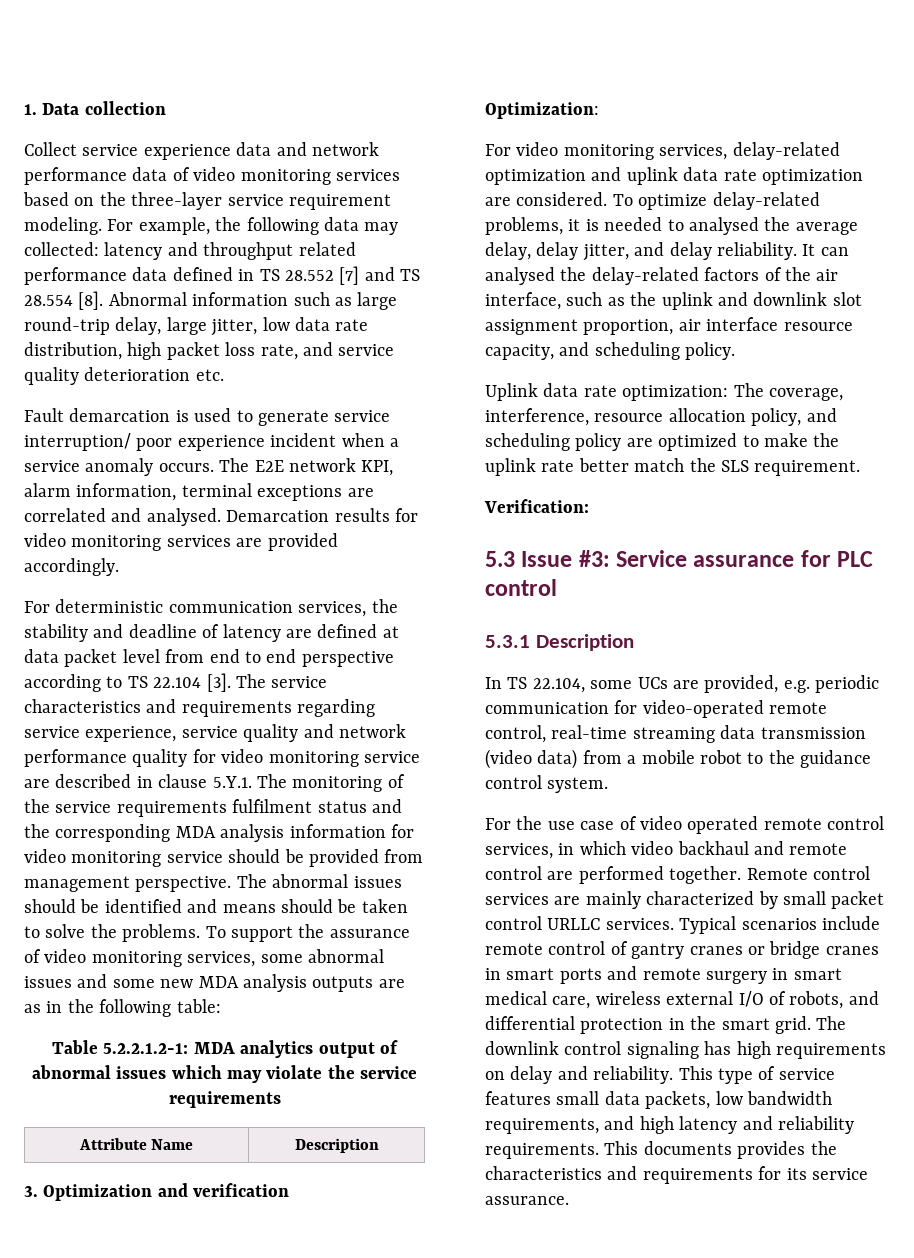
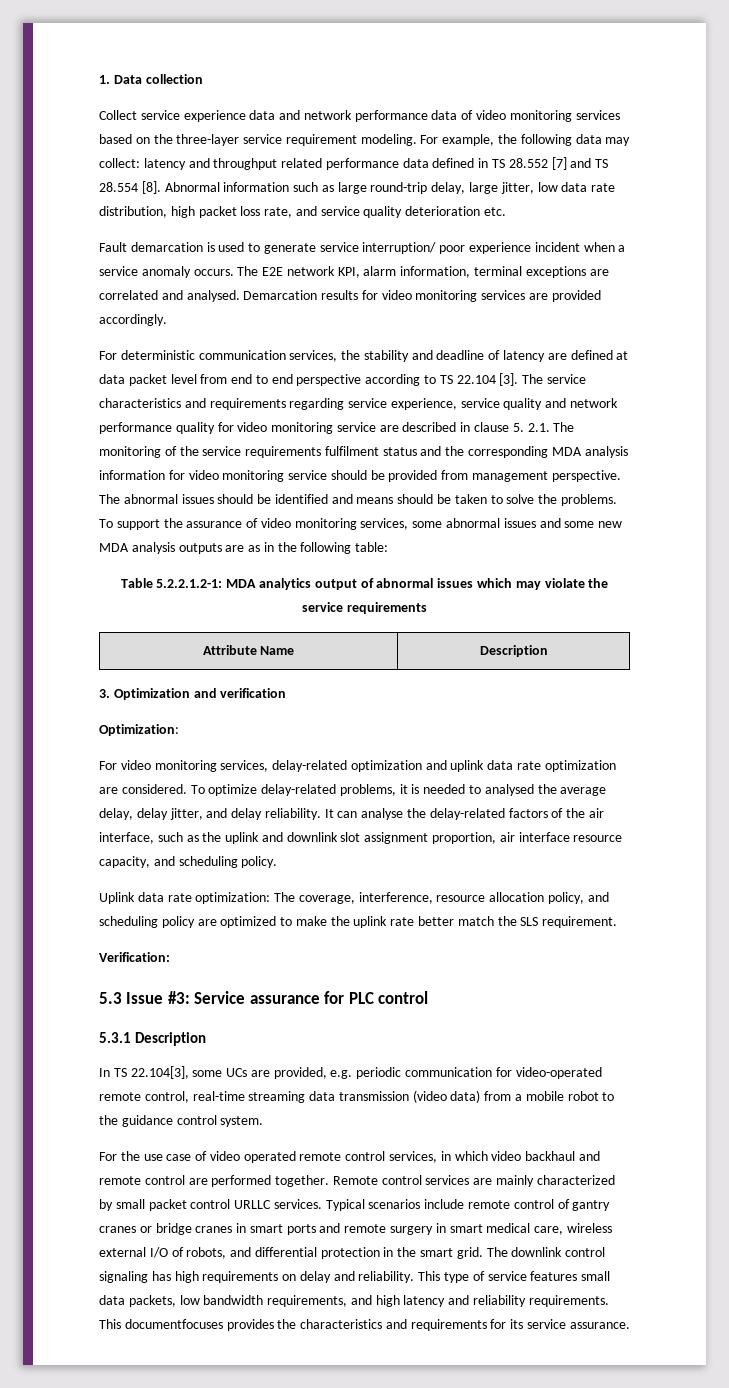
[24,242,99,256] collected: -> [99,158,140,168] collect:
[212,776,252,788] 5.Y.1. -> [512,423,550,432] 5. 2.1.
[485,267,555,285] analysed -> [361,808,404,820] analyse
[532,678,585,693] 22.104, -> [130,1066,189,1079] 22.104[3],
[643,1141,732,1155] documents -> [124,1319,223,1329] documentfocuses

